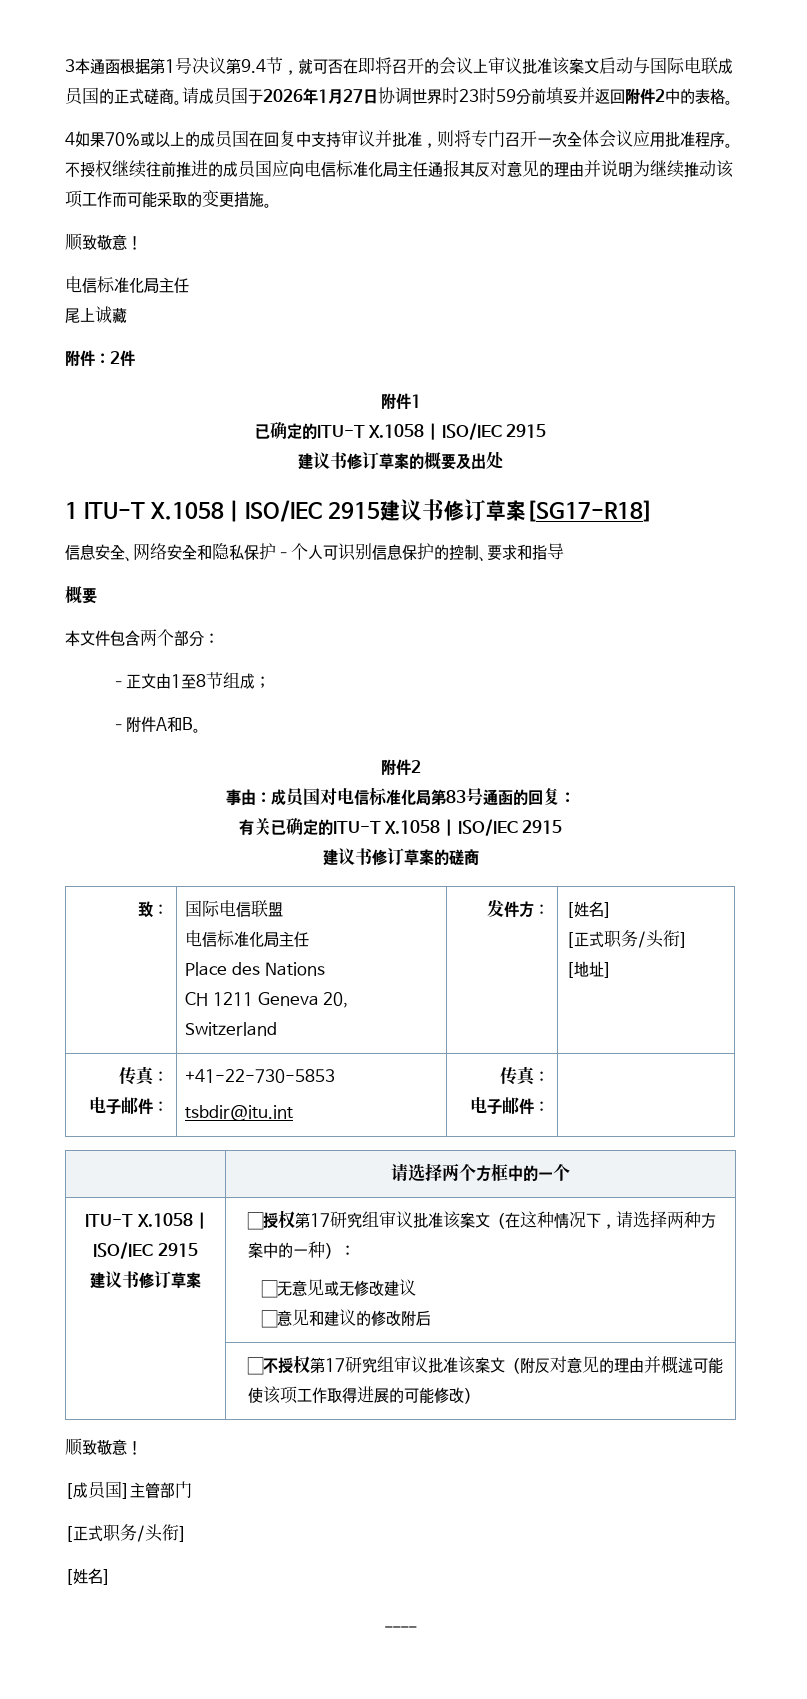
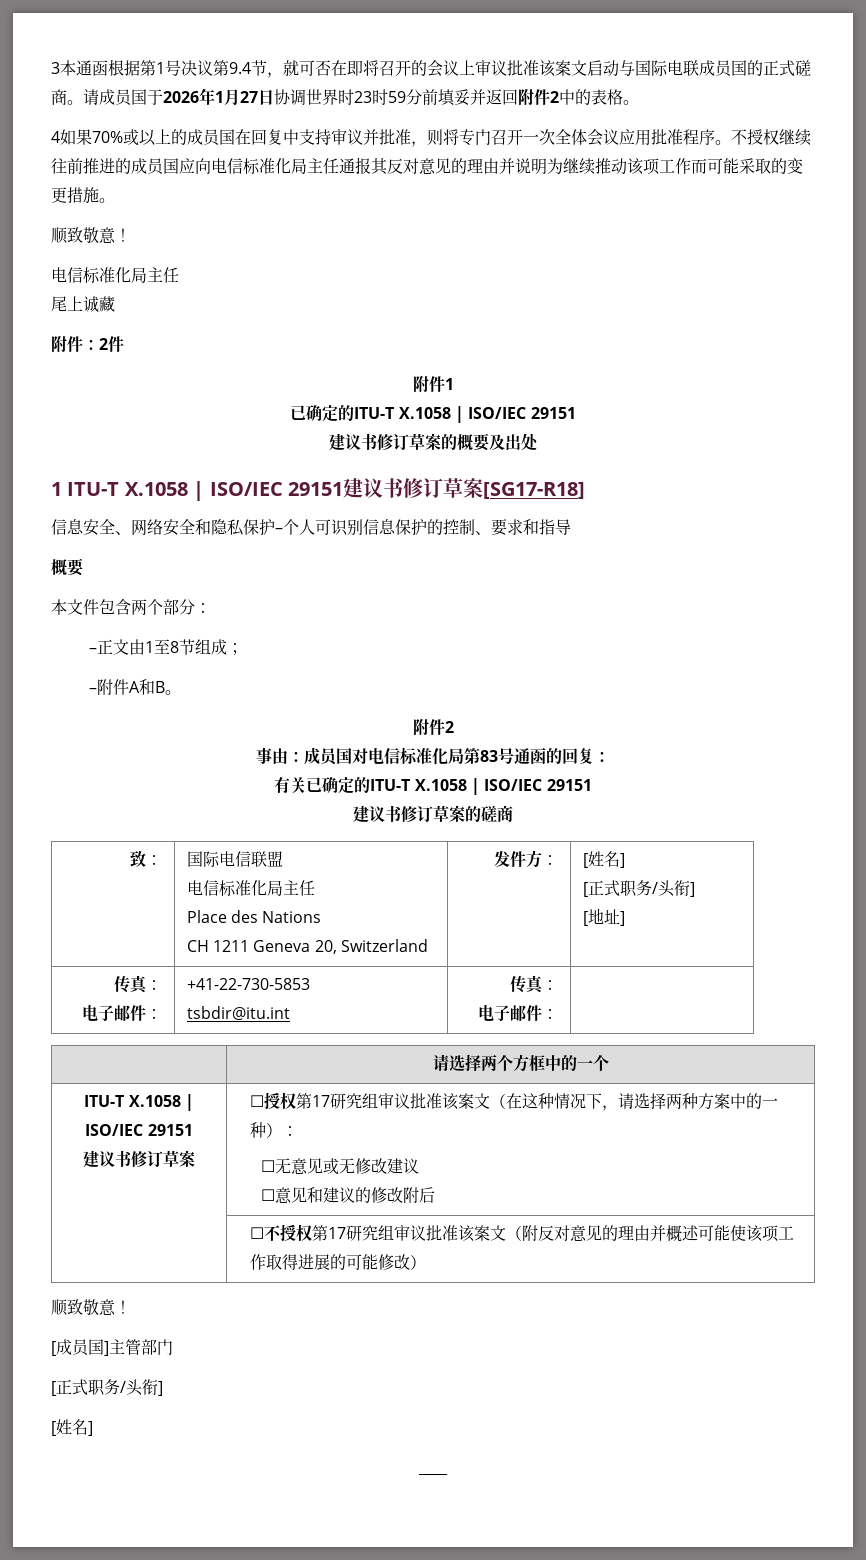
[506,424,547,438] 2915 -> [530,407,576,419] 29151
[328,502,381,519] 2915 -> [287,482,343,496] 29151
[522,820,563,834] 2915 -> [546,779,592,791] 29151
[157,1243,198,1257] 2915 -> [147,1124,193,1136] 29151

